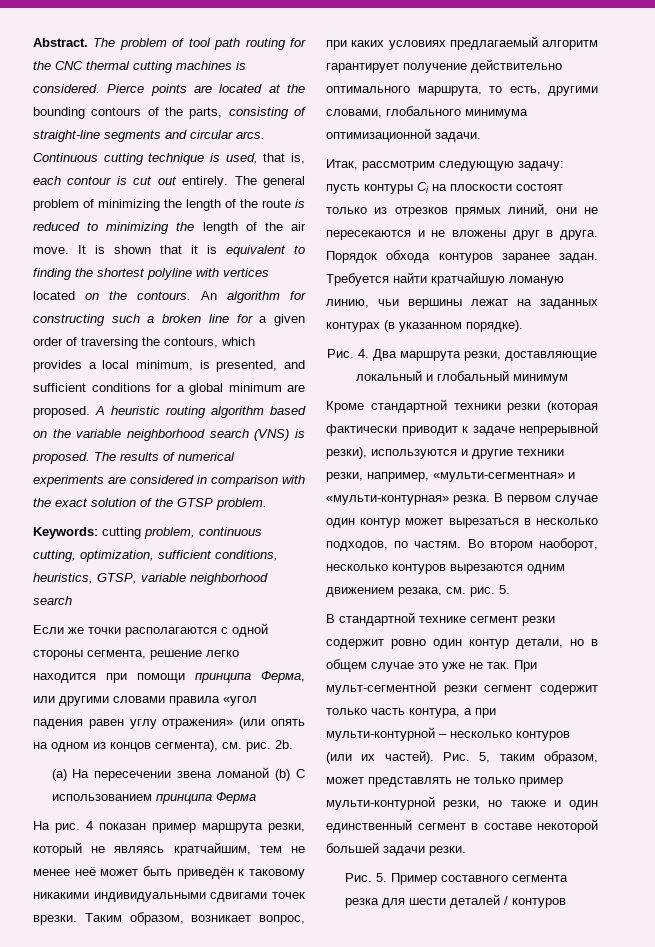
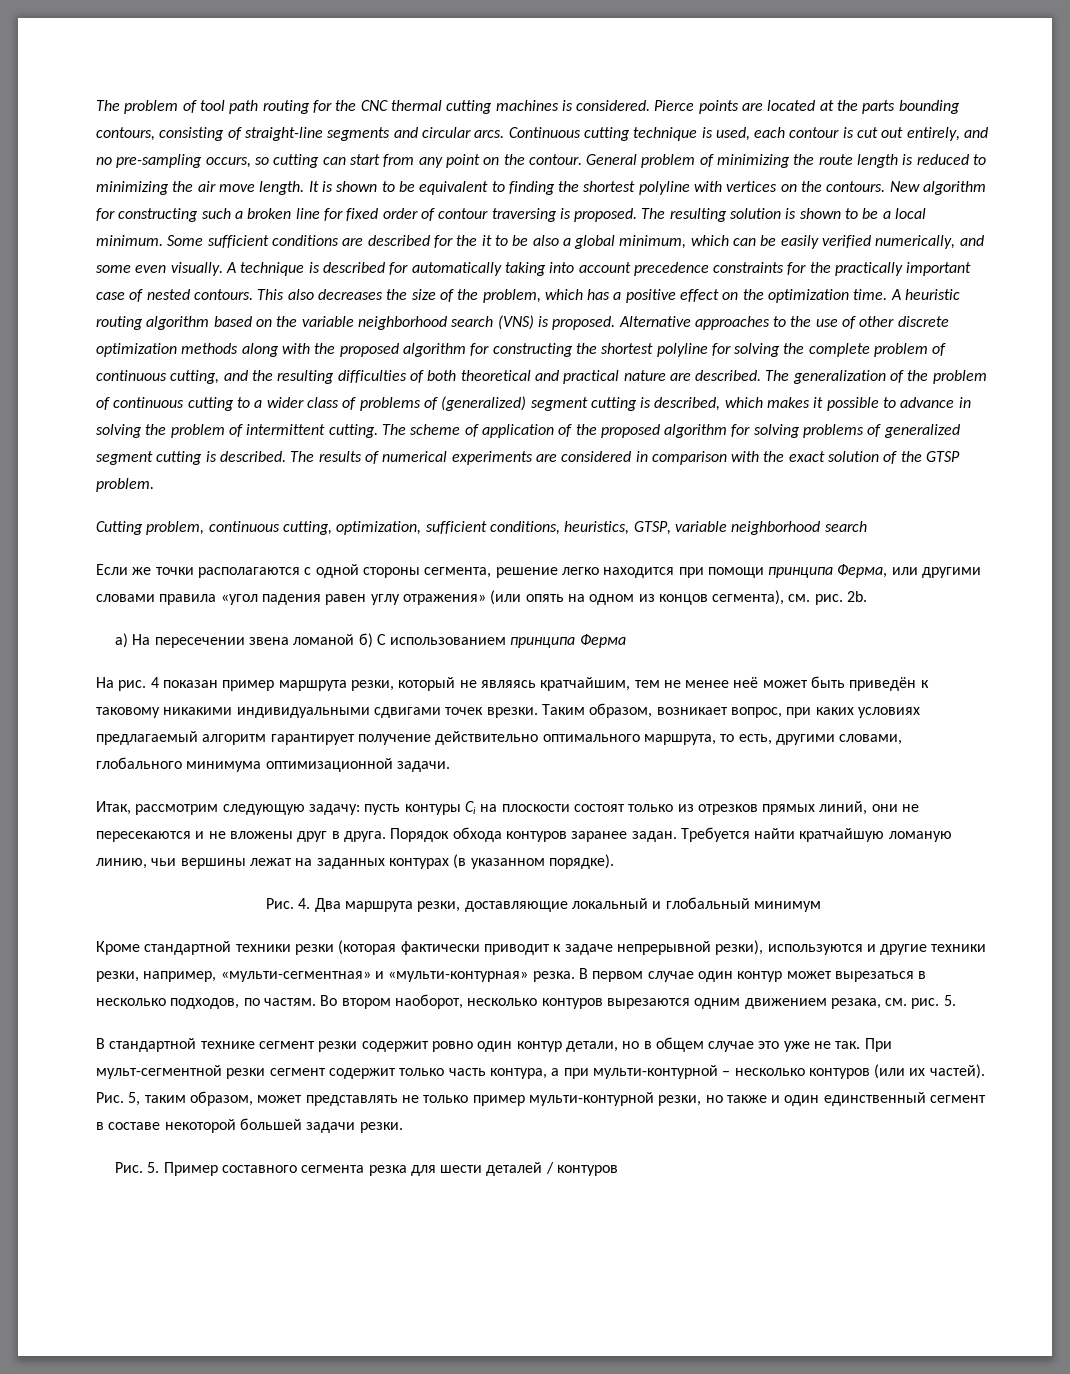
[33,38,88,47] Abstract. -> (96, 105) none
[33,107,223,119] bounding contours of the parts, -> [862,100,960,114] [96,127,155,141] parts bounding contours,
[263,153,305,164] that is, -> (750, 134) none
[182,176,305,188] [33,199,291,211] entirely. The general problem of minimizing the length of the route -> [906,127,989,141] [96,154,899,168] entirely, and no pre-sampling occurs, so cutting can start from any point on the contour. General problem of minimizing the route length
[202,222,306,234] [33,245,217,254] length of the air move. It is shown that it is -> [197,181,415,195] air move length. It is shown to be
[33,291,75,300] located -> (778, 186) none
[201,291,217,300] An -> [889,181,920,192] New
[259,314,305,326] [33,337,255,349] [33,360,305,372] [33,383,305,395] [33,406,90,418] a given order of traversing the contours, which provides a local minimum, is presented, and sufficient conditions for a global minimum are proposed. -> [346,208,927,222] [96,235,984,249] [96,262,972,276] [96,289,888,303] fixed order of contour traversing is proposed. The resulting solution is shown to be a local minimum. Some sufficient conditions are described for the it to be also a global minimum, which can be easily verified numerically, and some even visually. A technique is described for automatically taking into account precedence constraints for the practically important case of nested contours. This also decreases the size of the problem, which has a positive effect on the optimization time.
(90, 458) none -> [618,316,949,330] [96,343,947,357] [96,370,987,384] [96,396,971,411] [96,424,960,438] [96,451,286,465] Alternative approaches to the use of other discrete optimization methods along with the proposed algorithm for constructing the shortest polyline for solving the complete problem of continuous cutting, and the resulting difficulties of both theoretical and practical nature are described. The generalization of the problem of continuous cutting to a wider class of problems of (generalized) segment cutting is described, which makes it possible to advance in solving the problem of intermittent cutting. The scheme of application of the proposed algorithm for solving problems of generalized segment cutting is described.
[33,527,141,539] Keywords: cutting -> [96,521,143,535] Cutting
[51,769,67,781] (a) -> [114,633,128,648] a)
[275,769,291,781] (b) -> [358,633,373,648] б)

